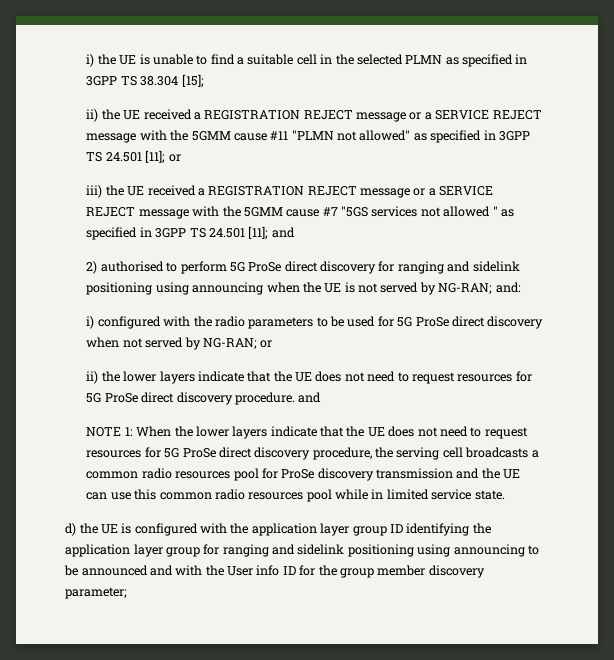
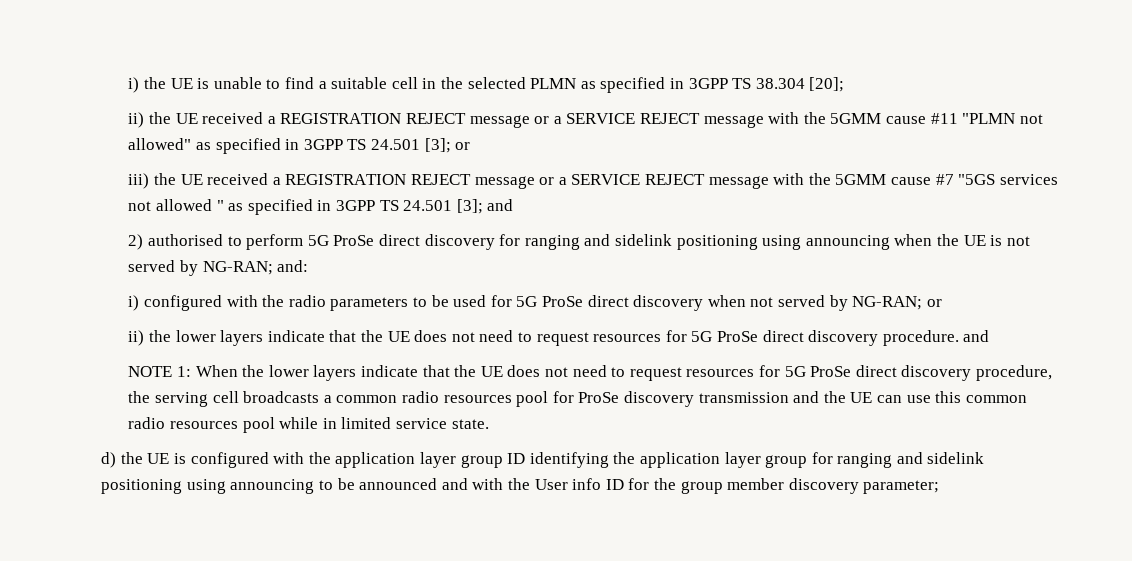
[181,74,204,87] [15]; -> [809,77,845,92] [20];
[145,150,166,163] [11]; -> [424,138,451,153] [3];
[248,226,269,239] [11]; -> [456,199,483,214] [3];

